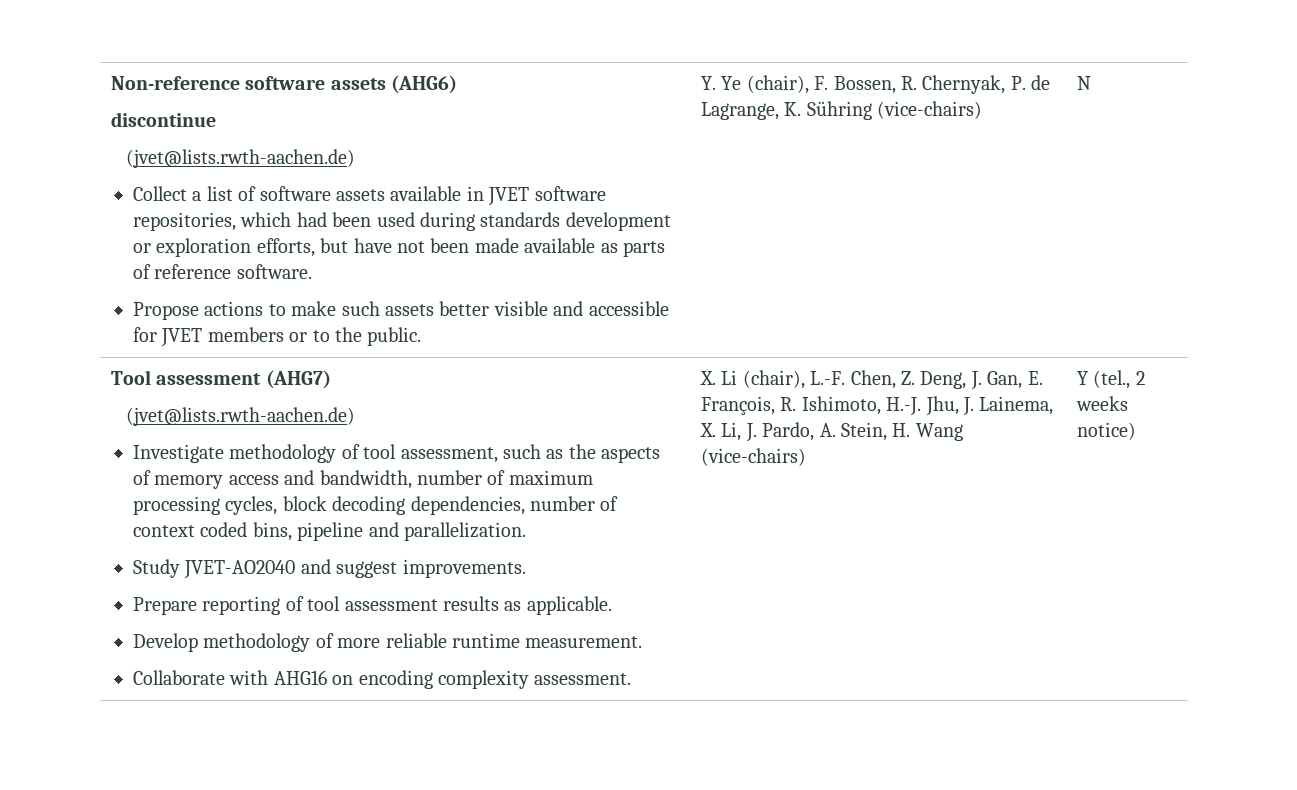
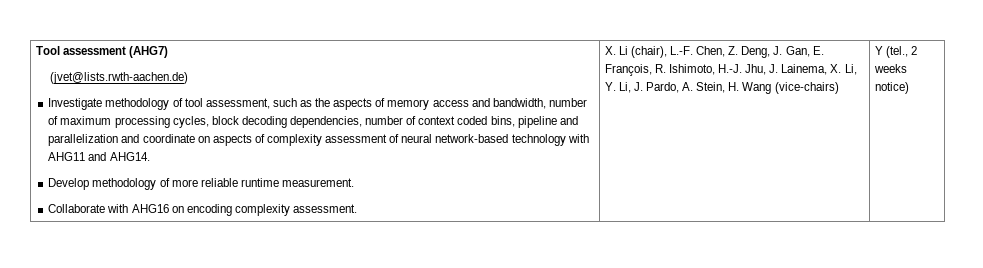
[110,75,458,94] [110,112,216,127] [126,149,356,168] [132,186,606,206] [132,212,671,231] [132,238,665,257] [132,264,312,279] [132,301,669,320] [132,327,422,347] [700,75,1051,94] [700,101,983,120] [1076,76,1091,90] Non-reference software assets (AHG6) // discontinue // (jvet@lists.rwth-aachen.de) // Collect a list of software assets available in JVET software repositories, which had been used during standards development or exploration efforts, but have not been made available as parts of reference software. // Propose actions to make such assets better visible and accessible for JVET members or to the public. | Y. Ye (chair), F. Bossen, R. Chernyak, P. de Lagrange, K. Sühring (vice-chairs) | N // -> (35, 50) none
[403,522,526,541] [132,559,526,579] [132,596,612,615] parallelization. // Study JVET-AO2040 and suggest improvements. // Prepare reporting of tool assessment results as applicable. -> [48,134,589,146] [48,152,150,161] parallelization and coordinate on aspects of complexity assessment of neural network-based technology with AHG11 and AHG14.
(742, 431) none -> [604,82,631,93] Y. Li,

